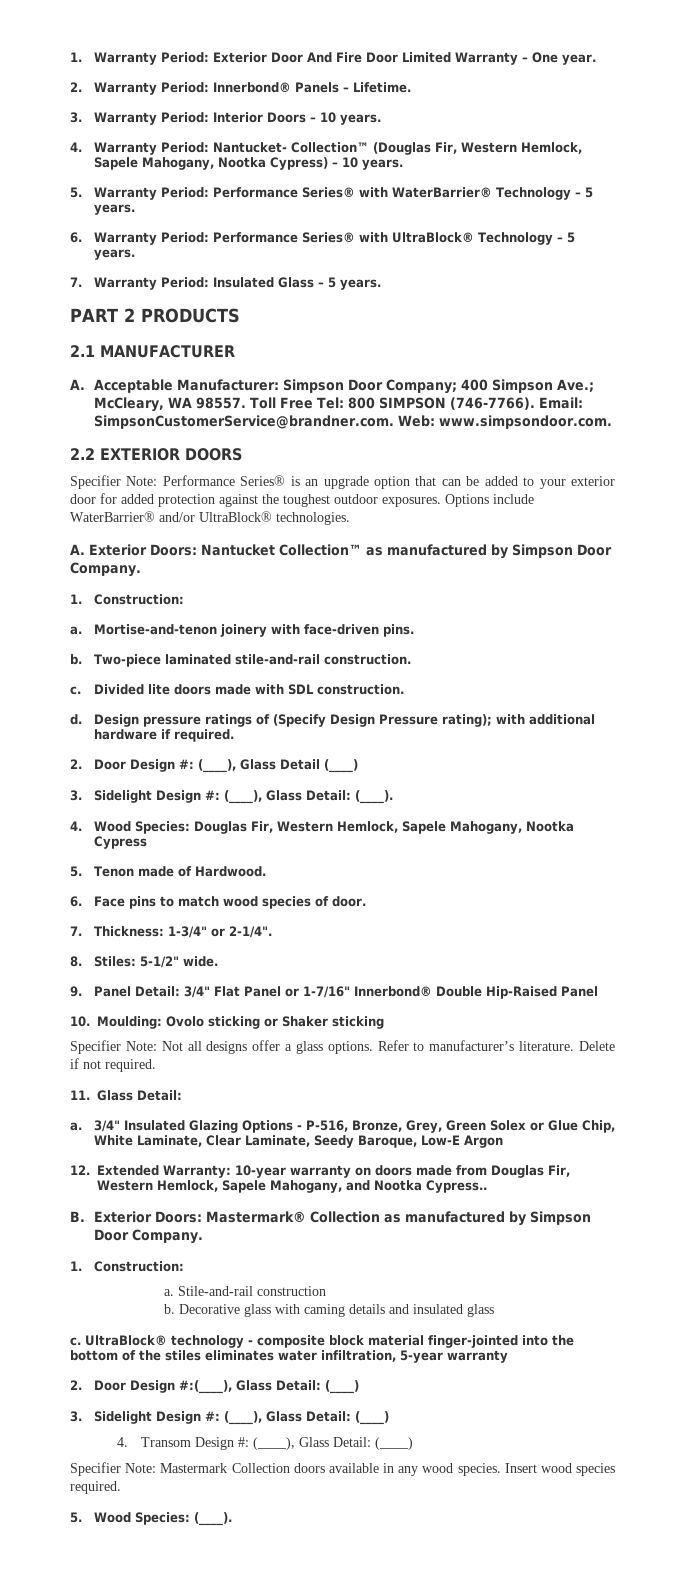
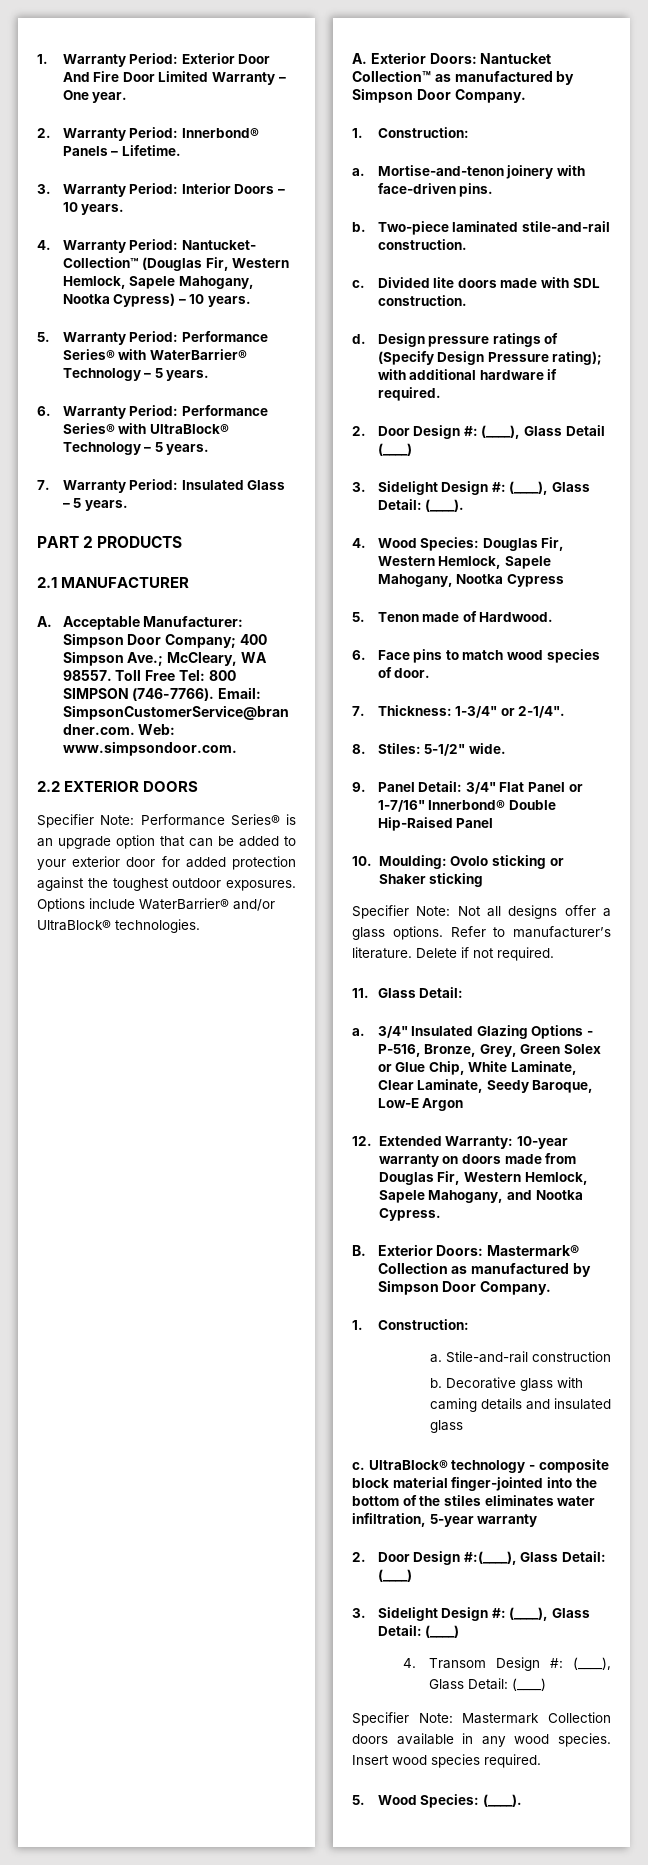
[426,1180,487,1193] Cypress.. -> [378,1208,441,1221] Cypress.

